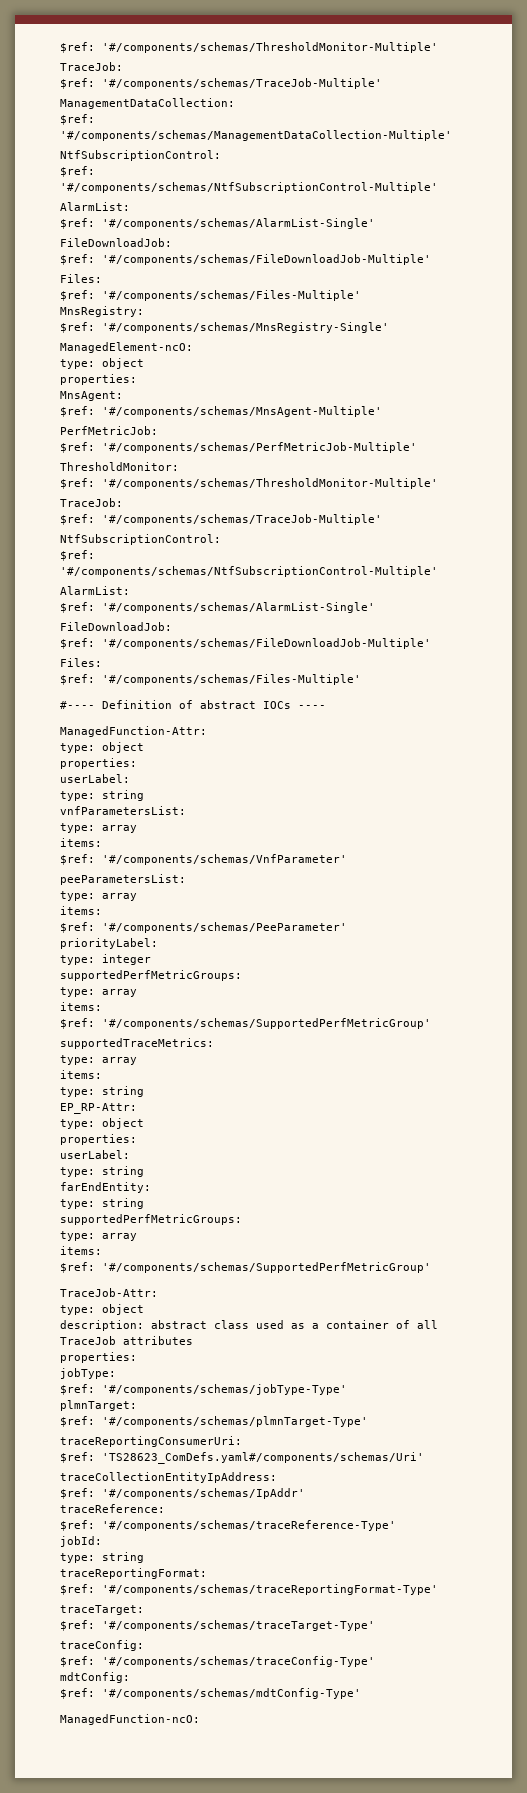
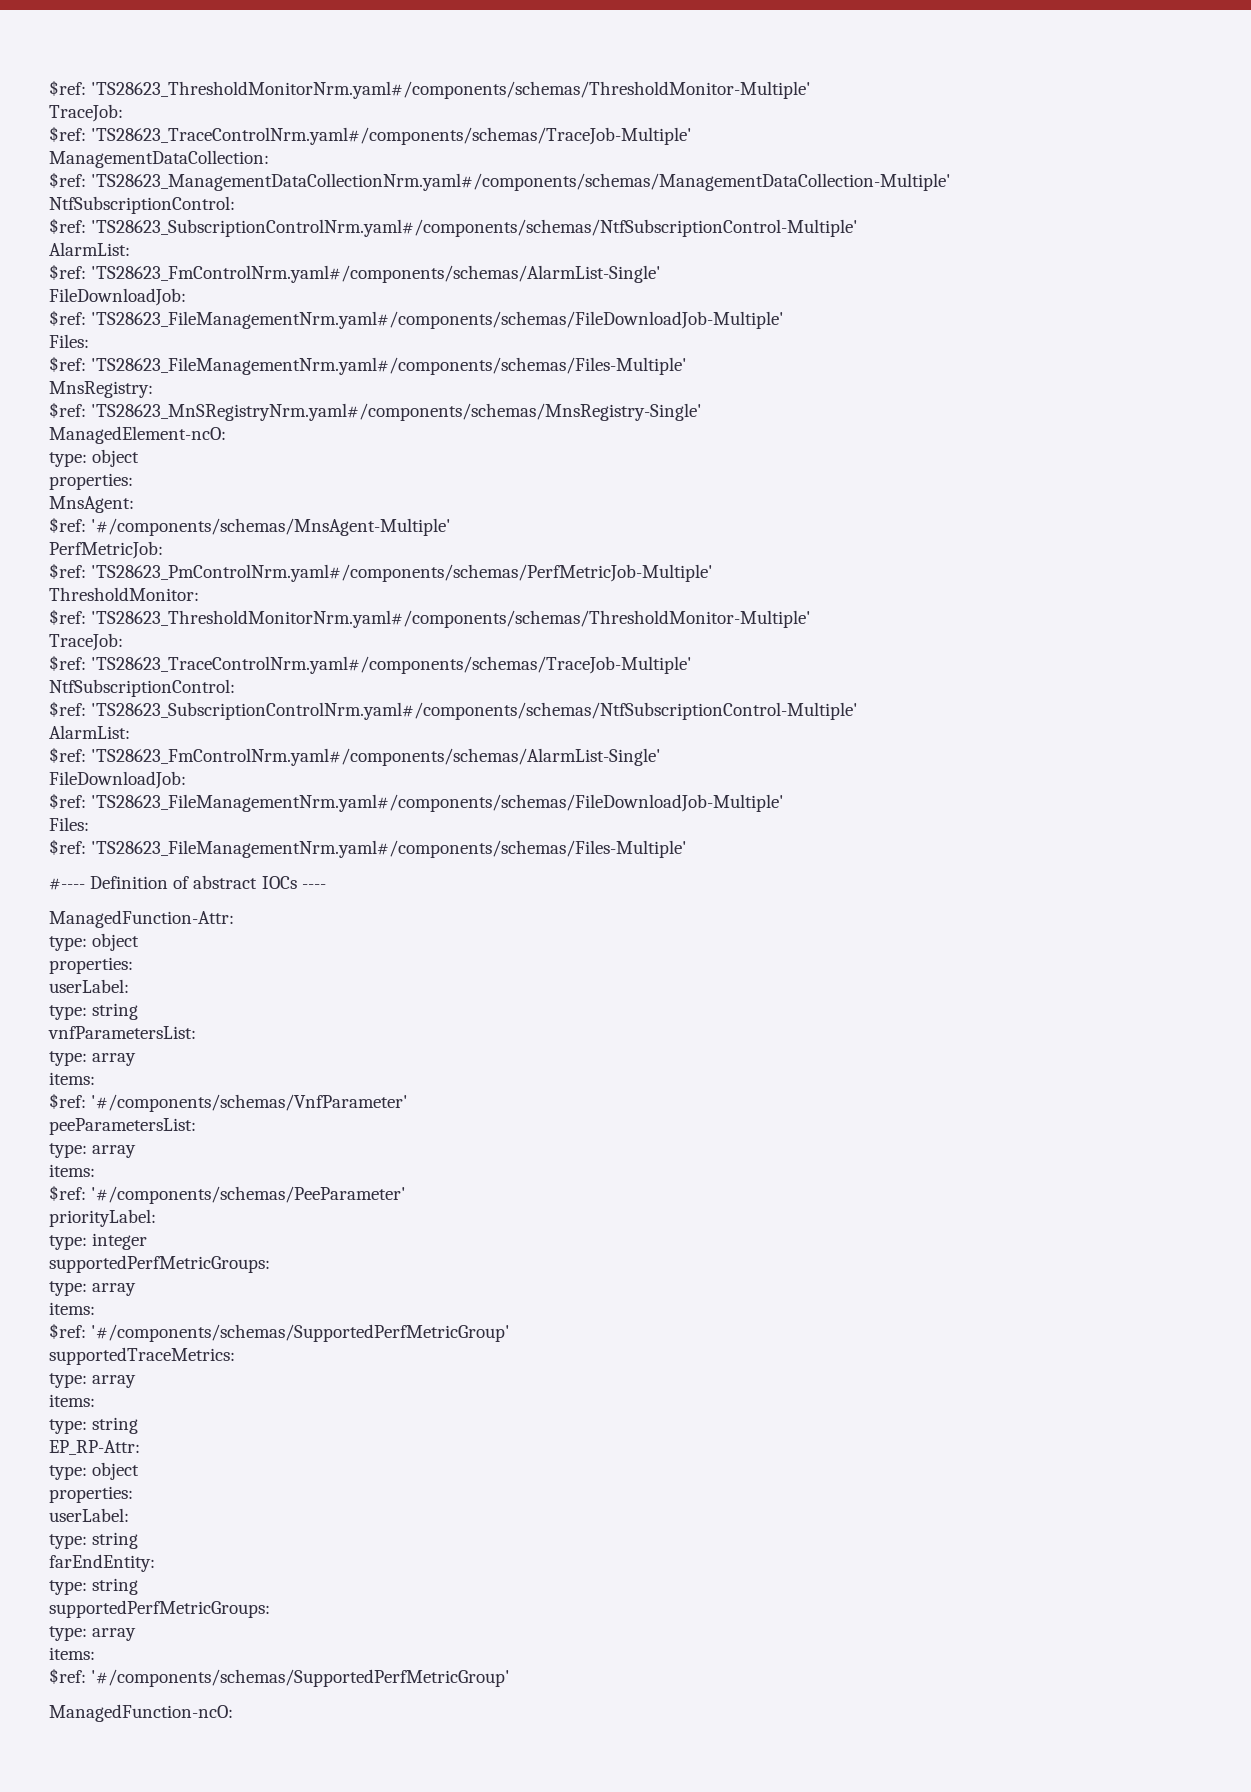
[60,42,438,53] [60,62,123,71] [60,78,382,89] $ref: '#/components/schemas/ThresholdMonitor-Multiple' // TraceJob: // $ref: '#/components/schemas/TraceJob-Multiple' -> [49,80,812,99] [49,104,123,122] [49,126,693,145] $ref: 'TS28623_ThresholdMonitorNrm.yaml#/components/schemas/ThresholdMonitor-Multiple' // TraceJob: // $ref: 'TS28623_TraceControlNrm.yaml#/components/schemas/TraceJob-Multiple'
[60,130,452,141] [60,150,221,161] [60,166,95,177] [60,182,438,193] [60,202,130,211] [60,218,375,229] [60,238,172,247] [60,254,431,265] [60,274,102,283] [60,290,361,301] '#/components/schemas/ManagementDataCollection-Multiple' // NtfSubscriptionControl: // $ref: '#/components/schemas/NtfSubscriptionControl-Multiple' // AlarmList: // $ref: '#/components/schemas/AlarmList-Single' // FileDownloadJob: // $ref: '#/components/schemas/FileDownloadJob-Multiple' // Files: // $ref: '#/components/schemas/Files-Multiple' -> [91,173,952,191] [49,196,235,214] [49,218,859,237] [49,242,130,256] [49,264,662,283] [49,288,186,306] [49,310,785,329] [49,334,89,348] [49,356,688,375] 'TS28623_ManagementDataCollectionNrm.yaml#/components/schemas/ManagementDataCollection-Multiple' // NtfSubscriptionControl: // $ref: 'TS28623_SubscriptionControlNrm.yaml#/components/schemas/NtfSubscriptionControl-Multiple' // AlarmList: // $ref: 'TS28623_FmControlNrm.yaml#/components/schemas/AlarmList-Single' // FileDownloadJob: // $ref: 'TS28623_FileManagementNrm.yaml#/components/schemas/FileDownloadJob-Multiple' // Files: // $ref: 'TS28623_FileManagementNrm.yaml#/components/schemas/Files-Multiple'
[102,322,389,333] '#/components/schemas/MnsRegistry-Single' -> [91,403,703,421] 'TS28623_MnSRegistryNrm.yaml#/components/schemas/MnsRegistry-Single'
[102,442,417,453] '#/components/schemas/PerfMetricJob-Multiple' -> [91,564,714,582] 'TS28623_PmControlNrm.yaml#/components/schemas/PerfMetricJob-Multiple'
[102,478,438,489] [60,498,123,507] [60,514,382,525] [60,534,221,545] [60,550,95,561] [60,566,438,577] [60,586,130,595] [60,602,375,613] [60,622,172,631] [60,638,431,649] [60,658,102,667] [60,674,361,685] '#/components/schemas/ThresholdMonitor-Multiple' // TraceJob: // $ref: '#/components/schemas/TraceJob-Multiple' // NtfSubscriptionControl: // $ref: '#/components/schemas/NtfSubscriptionControl-Multiple' // AlarmList: // $ref: '#/components/schemas/AlarmList-Single' // FileDownloadJob: // $ref: '#/components/schemas/FileDownloadJob-Multiple' // Files: // $ref: '#/components/schemas/Files-Multiple' -> [91,610,812,628] [49,633,123,651] [49,655,693,674] [49,679,235,697] [49,701,859,720] [49,725,130,739] [49,747,662,766] [49,771,186,789] [49,793,785,812] [49,817,89,831] [49,839,688,858] 'TS28623_ThresholdMonitorNrm.yaml#/components/schemas/ThresholdMonitor-Multiple' // TraceJob: // $ref: 'TS28623_TraceControlNrm.yaml#/components/schemas/TraceJob-Multiple' // NtfSubscriptionControl: // $ref: 'TS28623_SubscriptionControlNrm.yaml#/components/schemas/NtfSubscriptionControl-Multiple' // AlarmList: // $ref: 'TS28623_FmControlNrm.yaml#/components/schemas/AlarmList-Single' // FileDownloadJob: // $ref: 'TS28623_FileManagementNrm.yaml#/components/schemas/FileDownloadJob-Multiple' // Files: // $ref: 'TS28623_FileManagementNrm.yaml#/components/schemas/Files-Multiple'
[60,1288,158,1297] [60,1304,144,1315] [60,1320,438,1331] [60,1336,193,1345] [60,1352,137,1363] [60,1368,116,1379] [60,1384,347,1395] [60,1400,137,1411] [60,1416,368,1427] [60,1436,242,1447] [60,1452,424,1464] [60,1472,277,1483] [60,1488,305,1499] [60,1504,165,1513] [60,1520,396,1531] [60,1536,102,1547] [60,1552,144,1563] [60,1568,207,1579] [60,1584,438,1595] [60,1605,144,1615] [60,1620,375,1631] [60,1640,144,1651] [60,1656,375,1667] [60,1672,130,1683] [60,1688,361,1699] // TraceJob-Attr: // type: object // description: abstract class used as a container of all TraceJob attributes // properties: // jobType: // $ref: '#/components/schemas/jobType-Type' // plmnTarget: // $ref: '#/components/schemas/plmnTarget-Type' // traceReportingConsumerUri: // $ref: 'TS28623_ComDefs.yaml#/components/schemas/Uri' // traceCollectionEntityIpAddress: // $ref: '#/components/schemas/IpAddr' // traceReference: // $ref: '#/components/schemas/traceReference-Type' // jobId: // type: string // traceReportingFormat: // $ref: '#/components/schemas/traceReportingFormat-Type' // traceTarget: // $ref: '#/components/schemas/traceTarget-Type' // traceConfig: // $ref: '#/components/schemas/traceConfig-Type' // mdtConfig: // $ref: '#/components/schemas/mdtConfig-Type' -> (511, 1678) none

